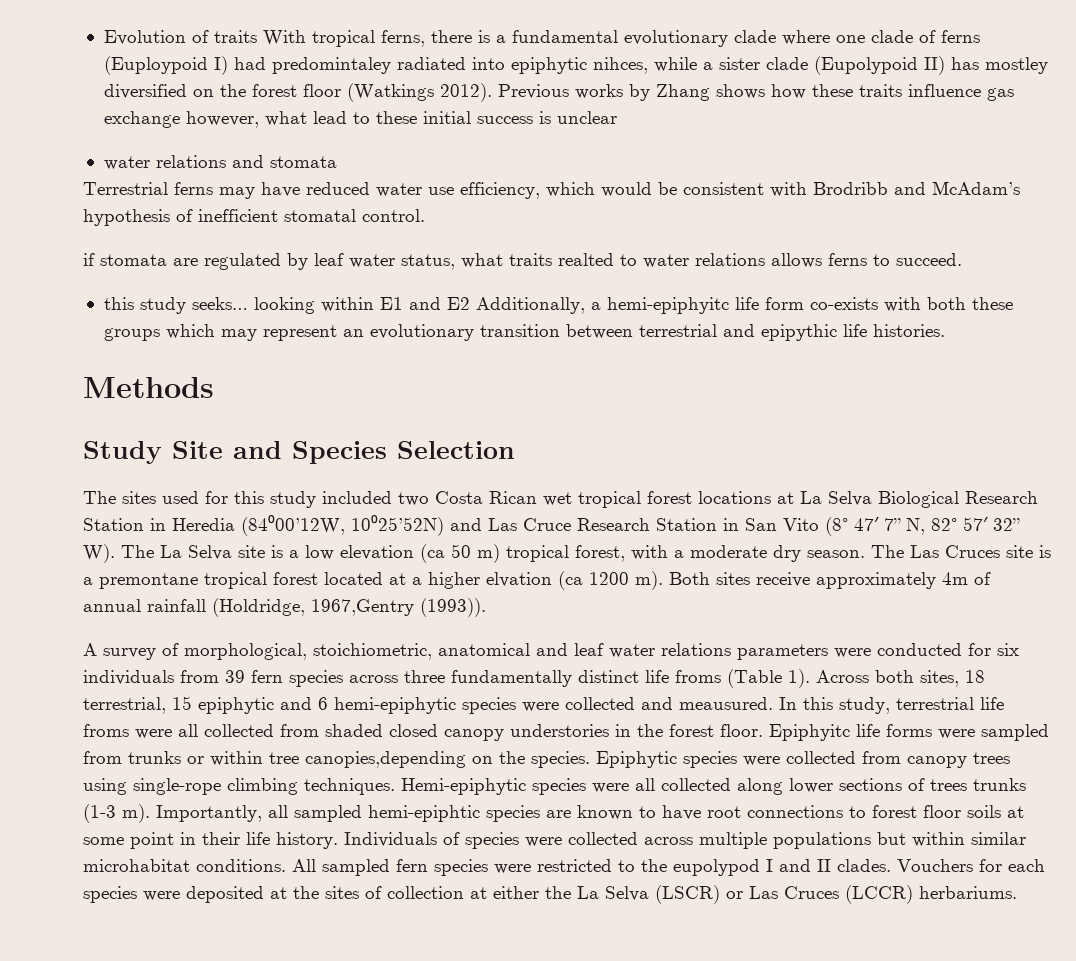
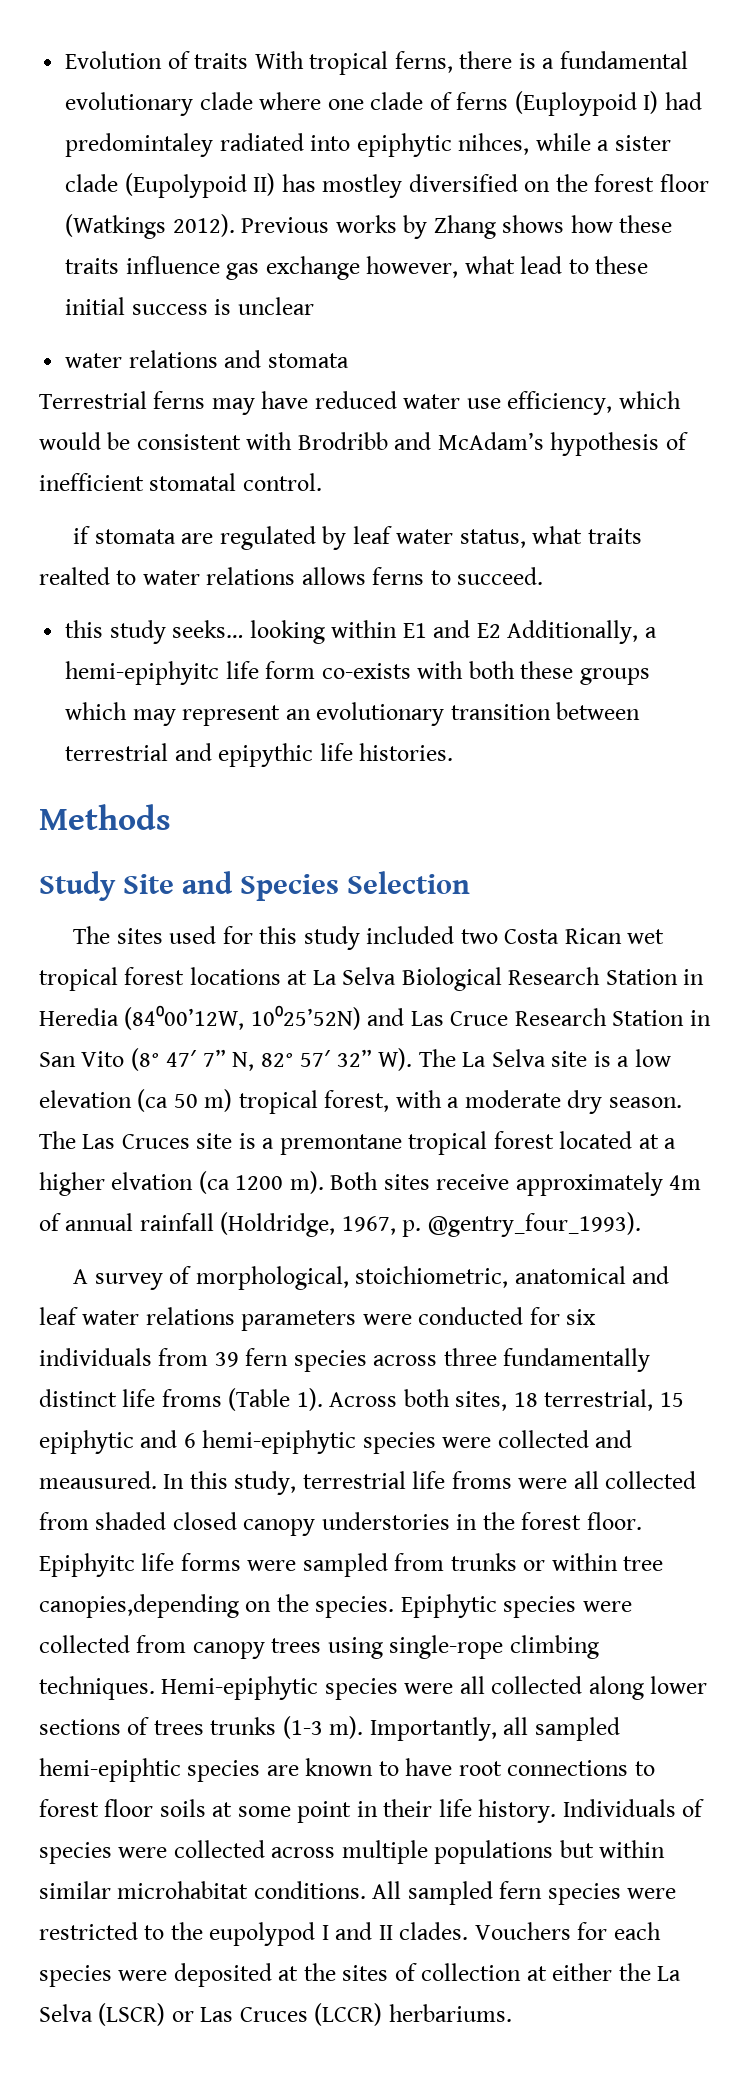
[311,598,486,617] 1967,Gentry (1993)). -> [341,1212,641,1237] 1967, p. @gentry_four_1993).

